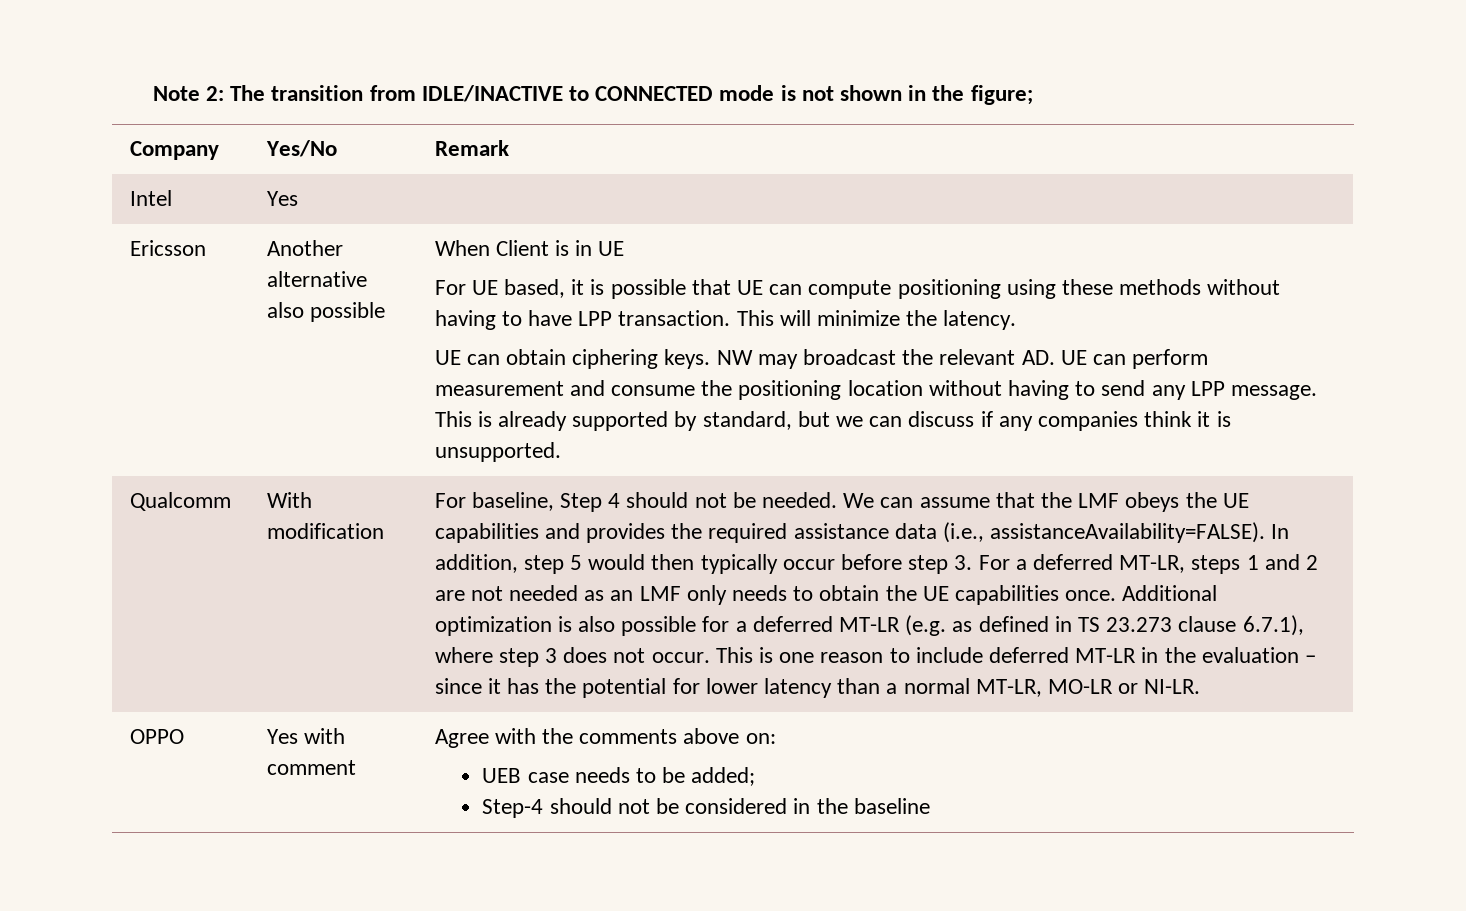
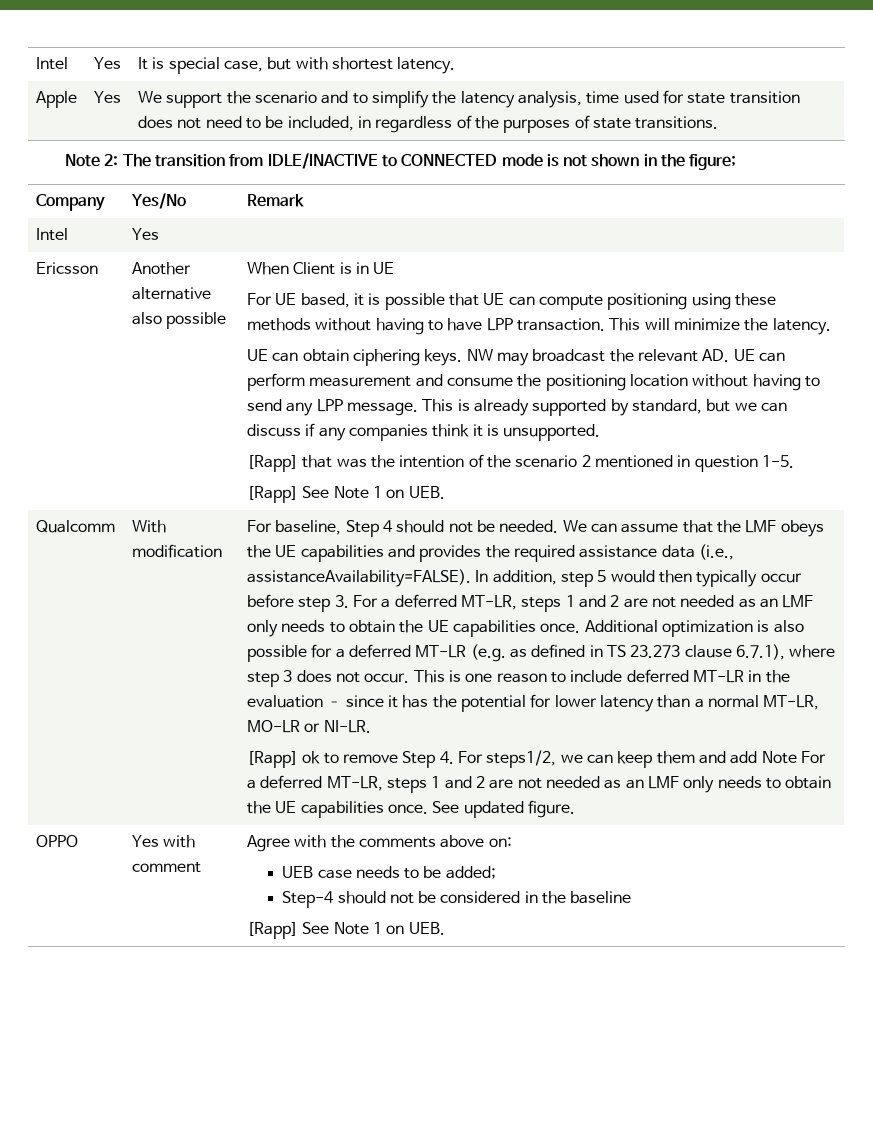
(152, 93) none -> [36,57,69,70] [94,57,122,69] [138,57,456,74] [36,91,78,108] [94,91,122,103] [138,90,800,108] [138,115,719,133] Intel | Yes | It is special case, but with shortest latency. // Apple | Yes | We support the scenario and to simplify the latency analysis, time used for state transition does not need to be included, in regardless of the purposes of state transitions. //
(561, 452) none -> [247,454,794,472] [247,486,445,503] // [Rapp] that was the intention of the scenario 2 mentioned in question 1-5. // [Rapp] See Note 1 on UEB.
(1201, 686) none -> [247,750,826,768] [247,775,832,793] [247,800,575,818] // [Rapp] ok to remove Step 4. For steps1/2, we can keep them and add Note For a deferred MT-LR, steps 1 and 2 are not needed as an LMF only needs to obtain the UE capabilities once. See updated figure.
(930, 806) none -> [247,922,445,939] // [Rapp] See Note 1 on UEB.

